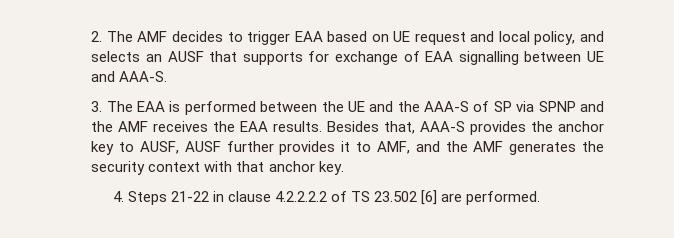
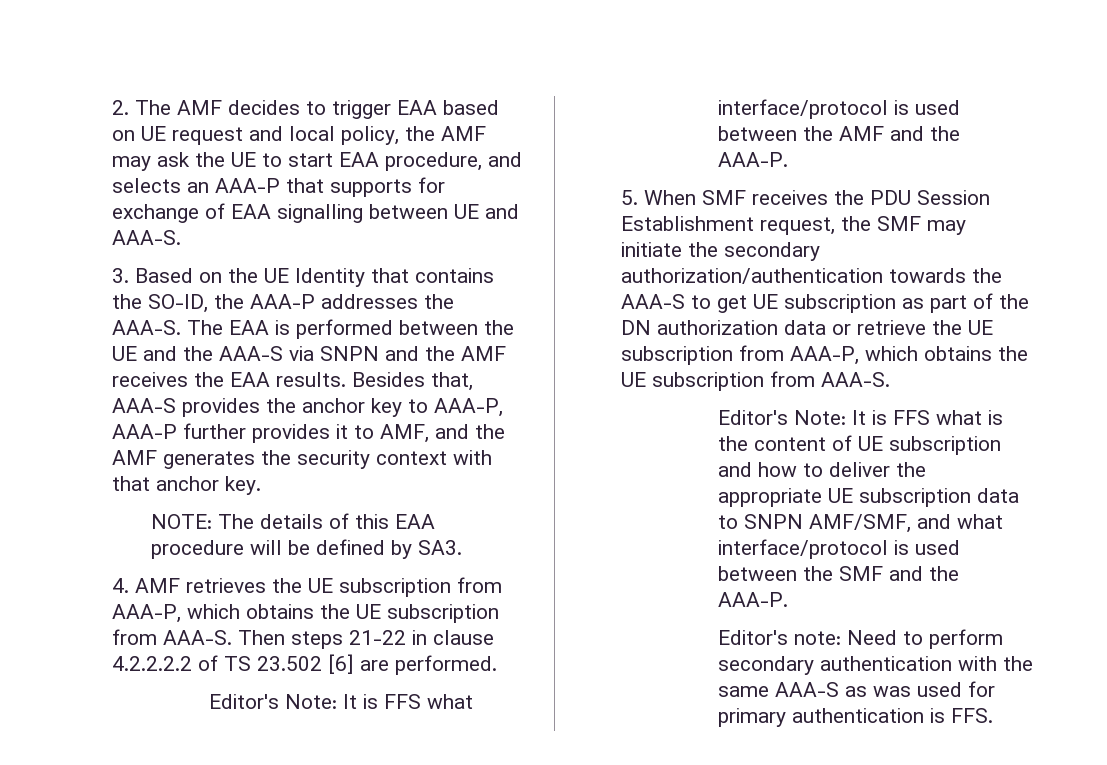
(576, 38) none -> [405,126,487,141] [112,152,483,171] the AMF may ask the UE to start EAA procedure,
[167,51,204,62] AUSF -> [215,178,281,193] AAA-P
(103, 106) none -> [135,268,495,287] [112,294,455,313] [112,320,182,335] Based on the UE Identity that contains the SO-ID, the AAA-P addresses the AAA-S.
[473,101,576,112] of SP via SPNP -> [289,346,380,361] via SNPN
[139,141,221,154] AUSF, AUSF -> [434,398,504,417] [112,424,178,439] AAA-P, AAA-P
[112,191,167,205] 4. Steps -> [150,513,435,529] [150,539,462,559] [112,577,503,597] [112,604,500,623] [112,629,344,649] NOTE: The details of this EAA procedure will be defined by SA3. // 4. AMF retrieves the UE subscription from AAA-P, which obtains the UE subscription from AAA-S. Then steps
(541, 198) none -> [209,694,473,709] [718,99,960,119] [718,126,960,141] [718,152,788,167] [621,190,991,205] [621,216,967,235] [621,242,821,261] [621,268,1003,284] [621,293,1030,313] [621,320,994,335] [621,345,1029,365] [621,371,891,391] [718,410,1003,425] [718,435,1001,455] [718,462,926,477] [718,488,1019,507] [718,514,1003,533] [718,539,960,559] [718,566,959,581] [718,592,788,607] [718,629,1003,649] [718,656,1033,675] [718,681,995,697] [718,708,993,727] // Editor's Note: It is FFS what interface/protocol is used between the AMF and the AAA-P. // 5. When SMF receives the PDU Session Establishment request, the SMF may initiate the secondary authorization/authentication towards the AAA-S to get UE subscription as part of the DN authorization data or retrieve the UE subscription from AAA-P, which obtains the UE subscription from AAA-S. // Editor's Note: It is FFS what is the content of UE subscription and how to deliver the appropriate UE subscription data to SNPN AMF/SMF, and what interface/protocol is used between the SMF and the AAA-P. // Editor's note: Need to perform secondary authentication with the same AAA-S as was used for primary authentication is FFS.

